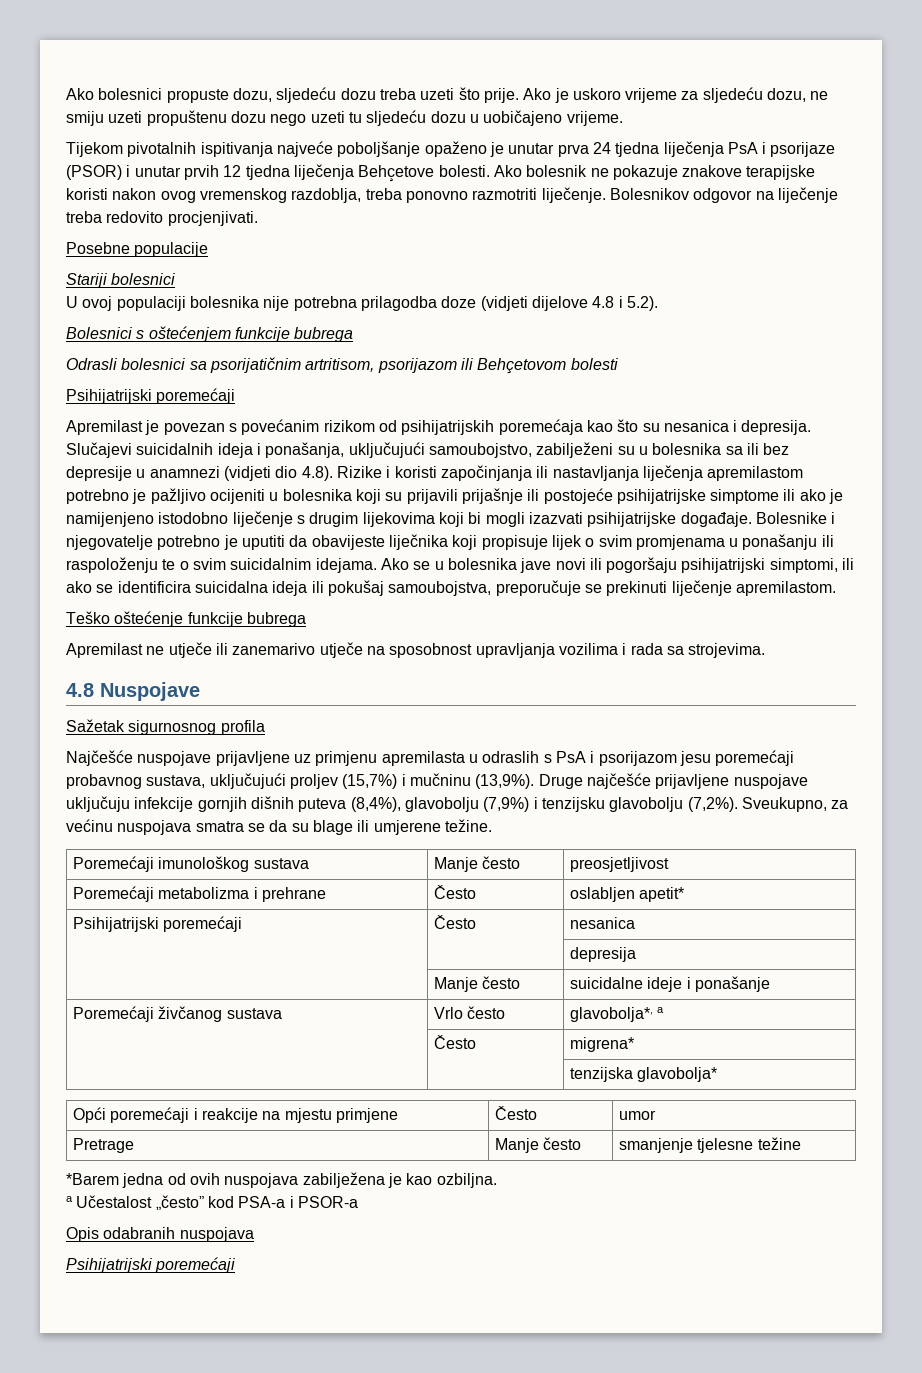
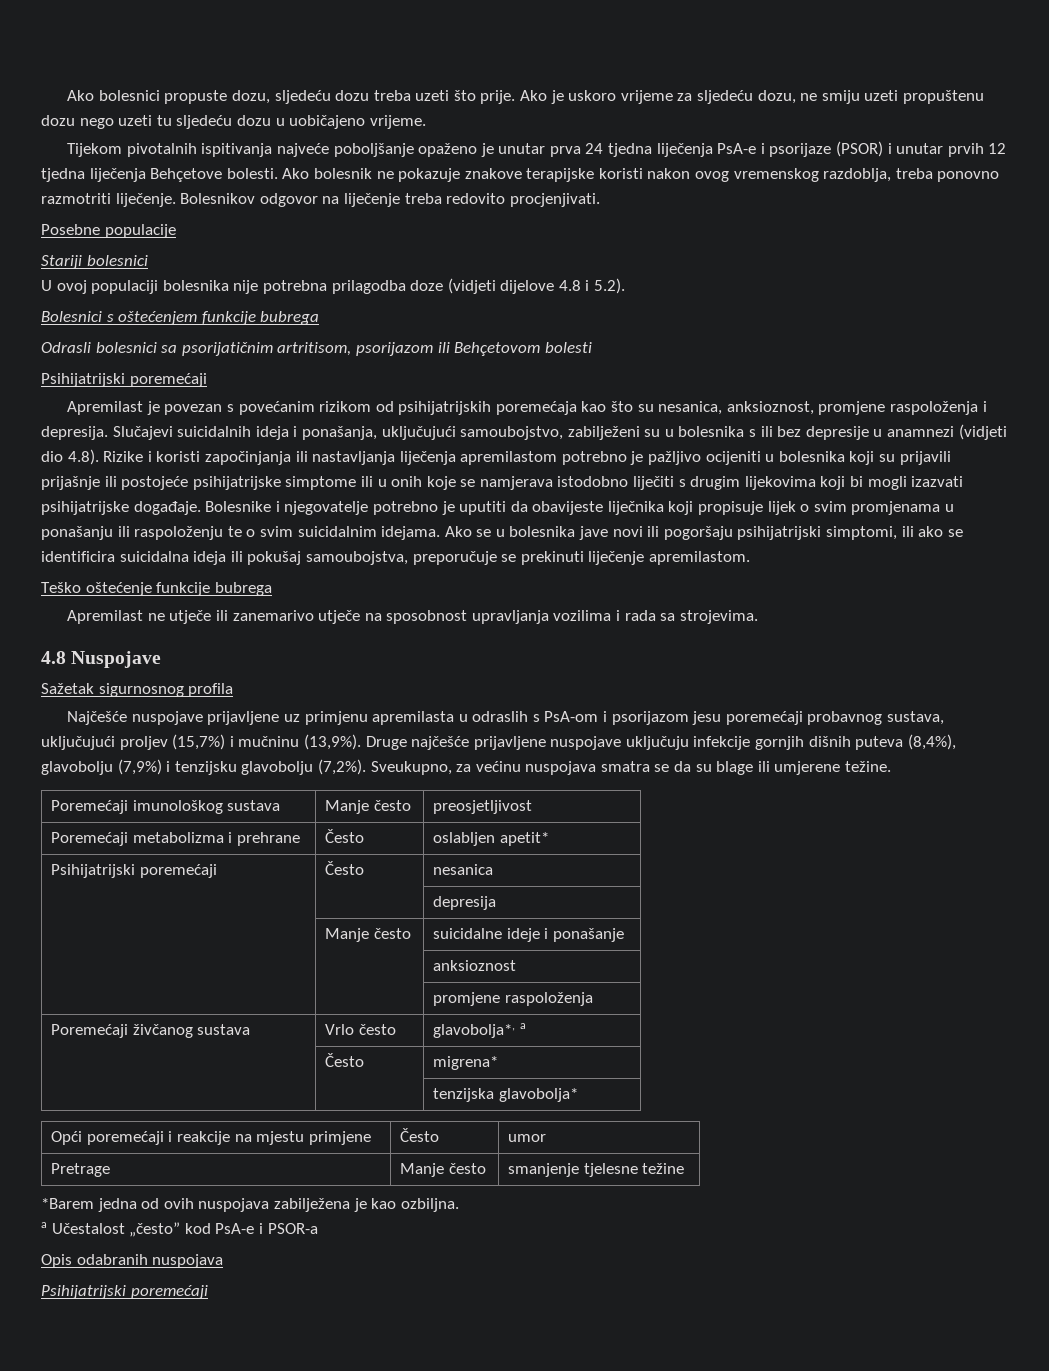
[727,142,758,154] PsA -> [717,143,757,154] PsA-e
[663,420,729,432] nesanica -> [658,401,978,415] nesanica, anksioznost, promjene raspoloženja
[725,446,743,455] sa -> [749,429,757,437] s
[799,489,844,504] [66,511,293,527] ako je namijenjeno istodobno liječenje -> [377,476,675,490] u onih koje se namjerava istodobno liječiti
[555,751,586,763] PsA -> [544,711,599,722] PsA-om
(770, 984) none -> [433,960,517,971] [433,992,593,1006] // | | anksioznost // | | promjene raspoloženja
[238,1196,286,1208] PSA-a -> [215,1223,255,1234] PsA-e

